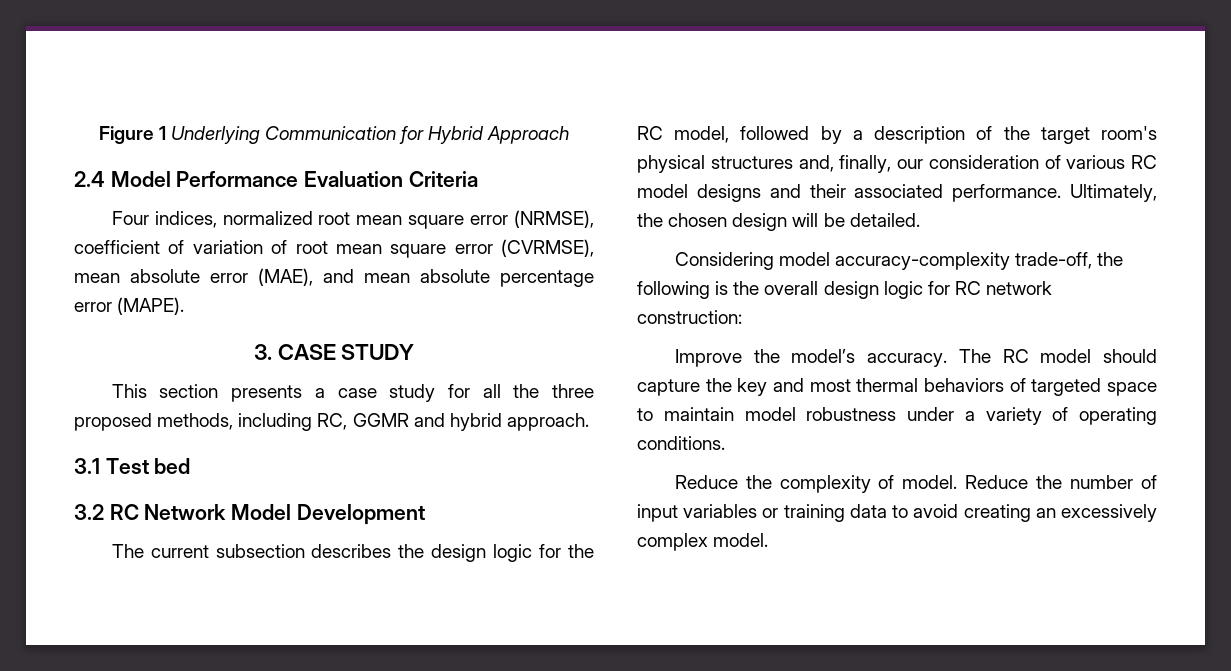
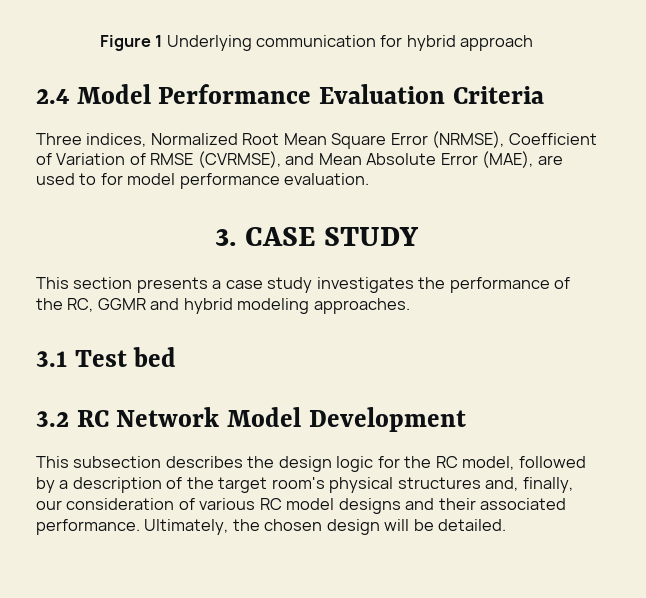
[265,126,570,144] Communication for Hybrid Approach -> [256,35,534,51] communication for hybrid approach
[111,210,594,229] [74,239,594,258] [74,268,594,287] [74,297,185,315] Four indices, normalized root mean square error (NRMSE), coefficient of variation of root mean square error (CVRMSE), mean absolute error (MAE), and mean absolute percentage error (MAPE). -> [36,131,597,149] [36,151,563,168] [36,173,370,189] Three indices, Normalized Root Mean Square Error (NRMSE), Coefficient of Variation of RMSE (CVRMSE), and Mean Absolute Error (MAE), are used to for model performance evaluation.
[447,384,595,398] [74,413,313,431] for all the three proposed methods, including -> [316,277,571,293] [36,298,63,310] investigates the performance of the
[506,413,589,431] approach. -> [237,298,410,314] modeling approaches.
[111,544,209,558] The current -> [36,456,69,468] This
[674,252,1124,270] [637,281,1053,299] [637,310,742,324] [674,349,1157,367] [637,378,1157,396] [637,407,1157,425] [637,436,725,450] [674,475,1157,493] [637,504,1157,522] [637,533,769,551] // Considering model accuracy-complexity trade-off, the following is the overall design logic for RC network construction: // Improve the model’s accuracy. The RC model should capture the key and most thermal behaviors of targeted space to maintain model robustness under a variety of operating conditions. // Reduce the complexity of model. Reduce the number of input variables or training data to avoid creating an excessively complex model. -> (507, 525) none

